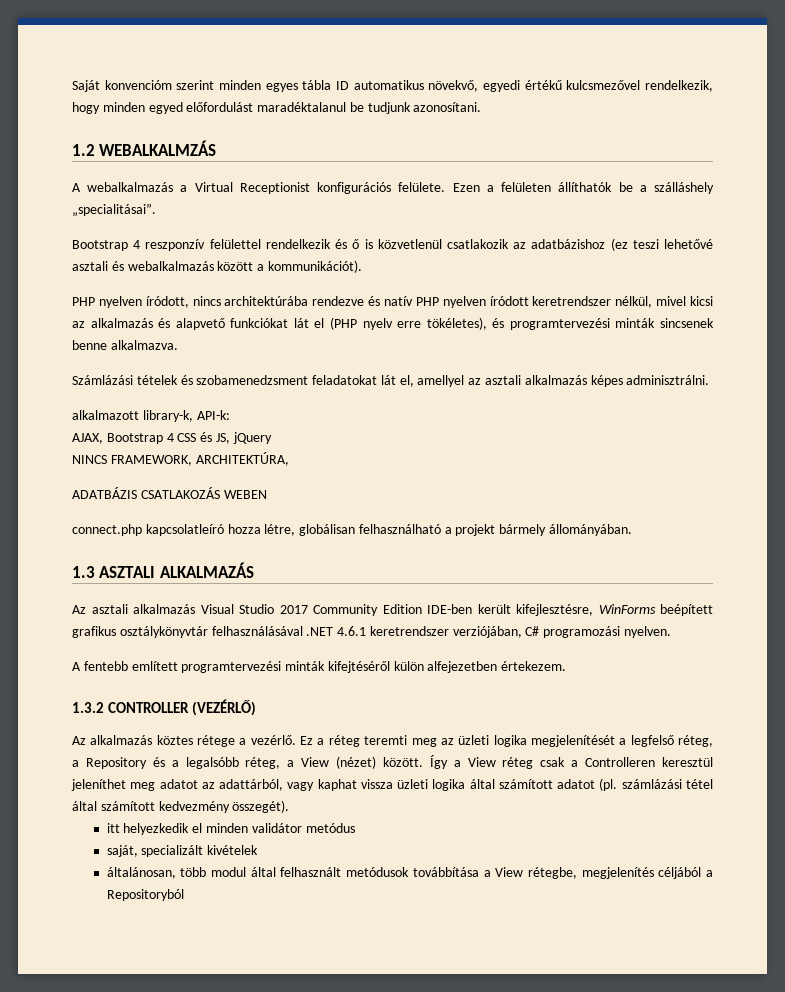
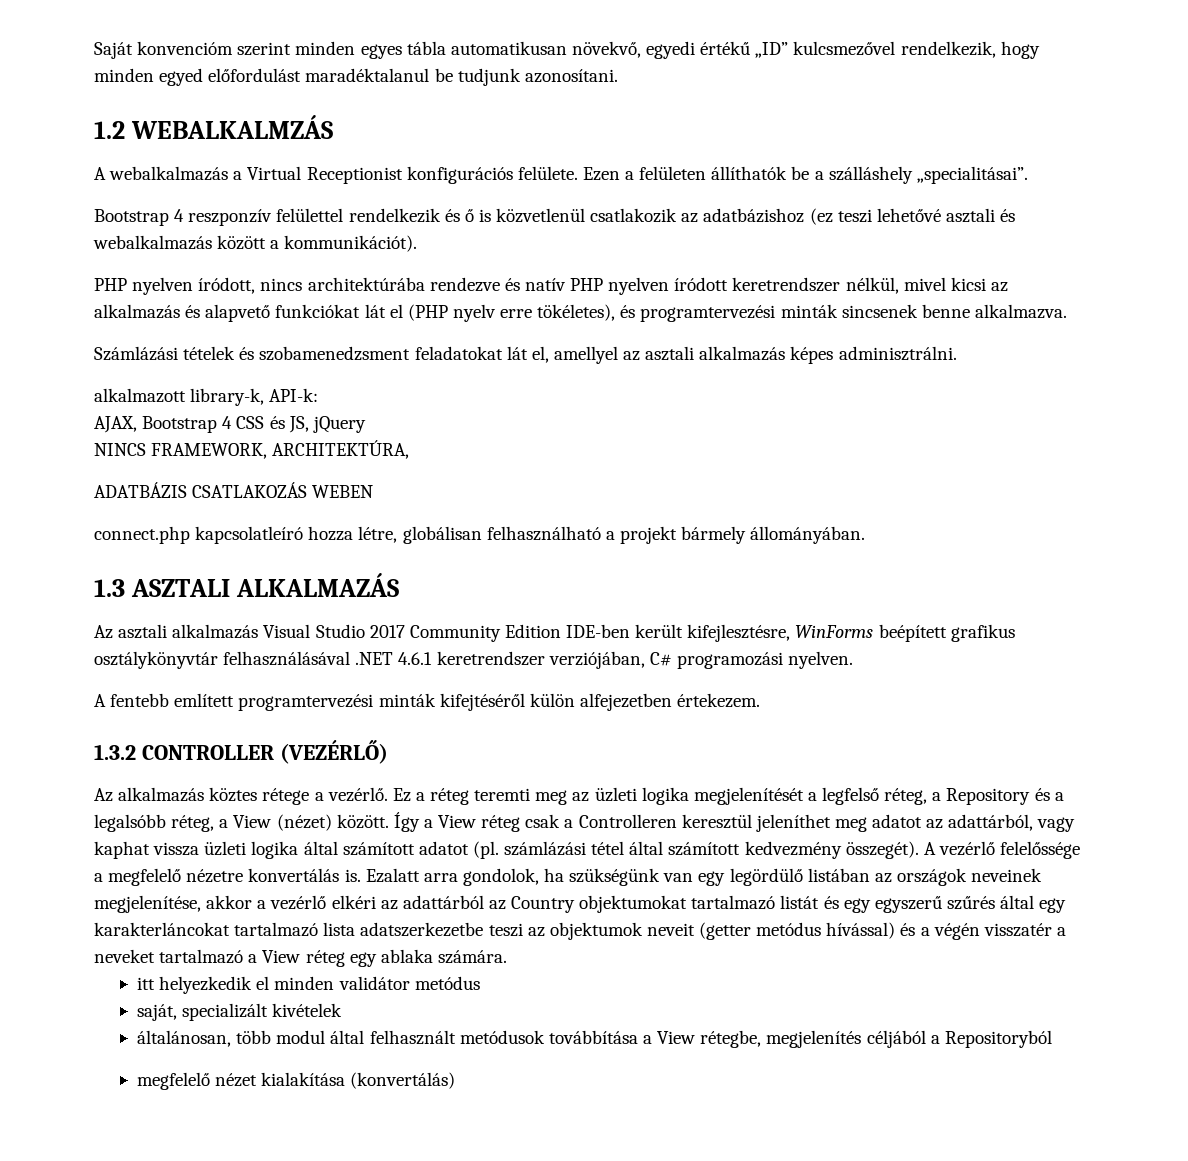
[335,80,424,90] ID automatikus -> [450,41,567,55] automatikusan
(562, 85) none -> [755,42,789,58] „ID”
(290, 806) none -> [923,841,1081,859] [94,868,1043,886] [94,895,1067,913] [94,922,1066,940] [94,949,507,967] A vezérlő felelőssége a megfelelő nézetre konvertálás is. Ezalatt arra gondolok, ha szükségünk van egy legördülő listában az országok neveinek megjelenítése, akkor a vezérlő elkéri az adattárból az Country objektumokat tartalmazó listát és egy egyszerű szűrés által egy karakterláncokat tartalmazó lista adatszerkezetbe teszi az objektumok neveit (getter metódus hívással) és a végén visszatér a neveket tartalmazó a View réteg egy ablaka számára.
(184, 895) none -> [137,1072,456,1090] // megfelelő nézet kialakítása (konvertálás)

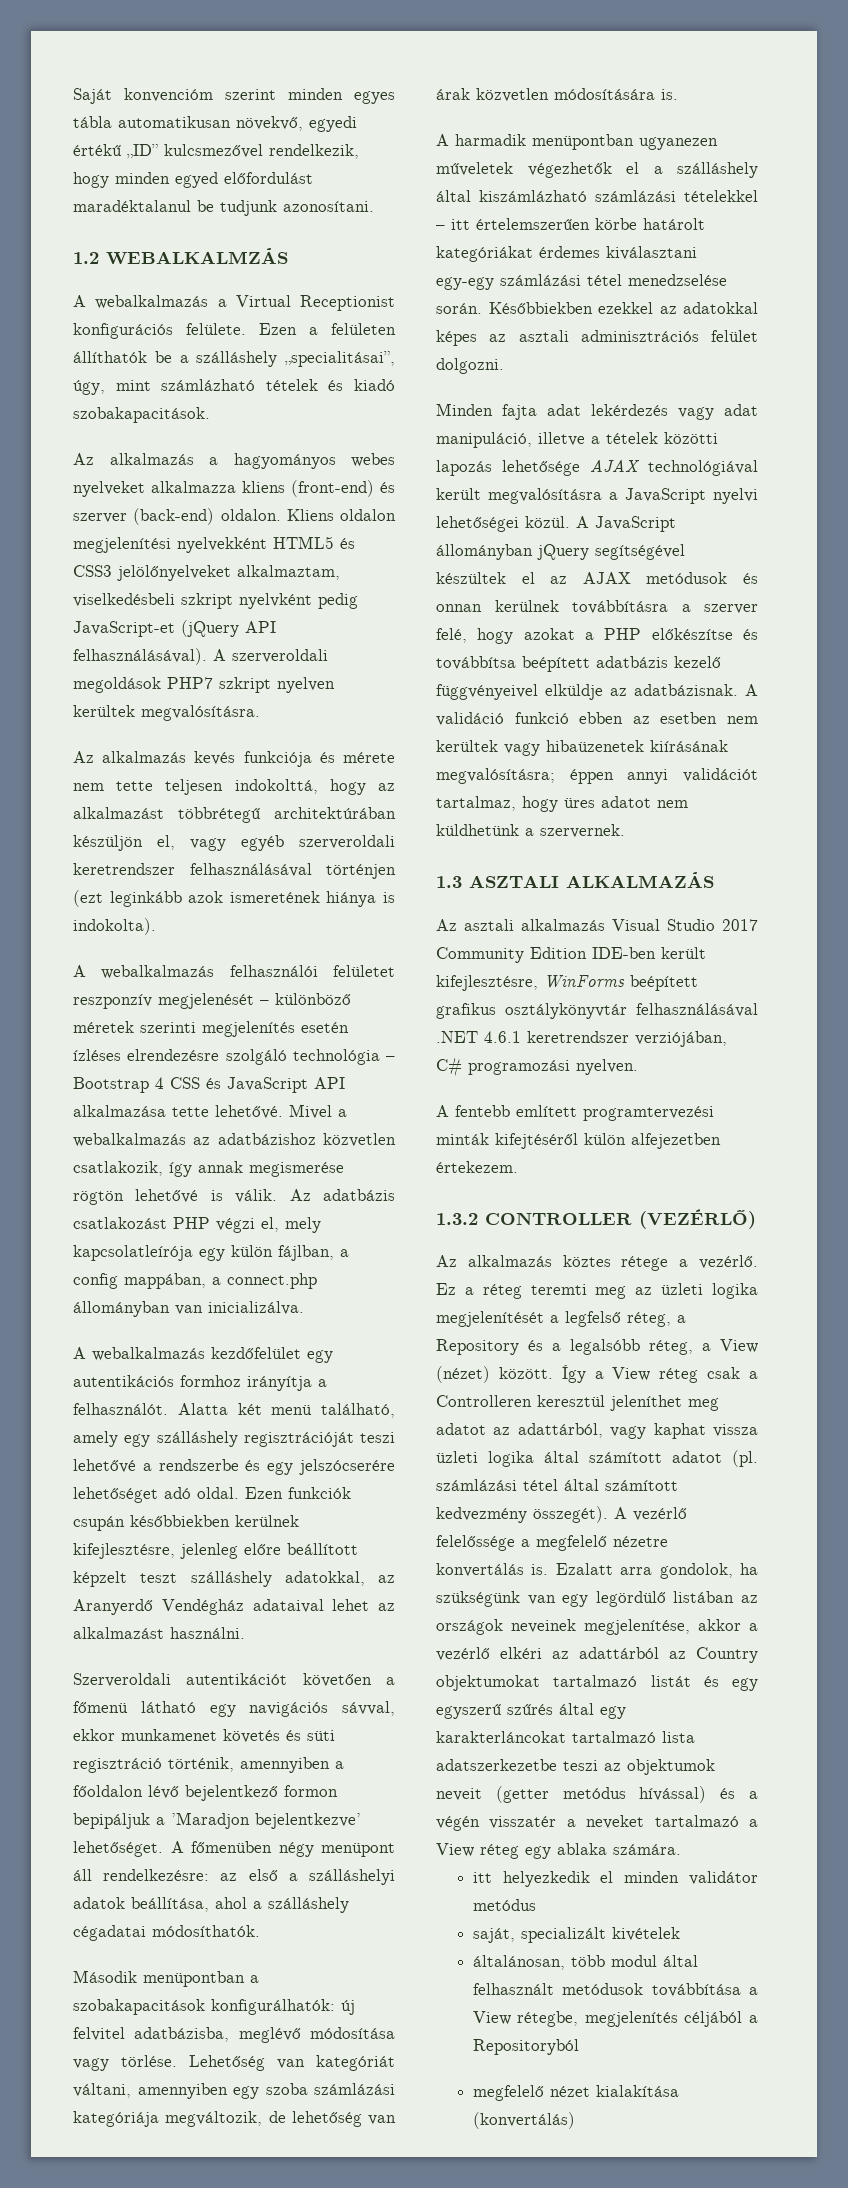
[916,166,1028,184] [94,208,1016,226] [93,235,418,252] [94,277,1008,295] [94,304,1067,322] [94,346,957,364] [94,388,319,406] [94,416,366,433] [94,440,410,459] [94,482,374,498] [94,526,866,544] „specialitásai”. // Bootstrap 4 reszponzív felülettel rendelkezik és ő is közvetlenül csatlakozik az adatbázishoz (ez teszi lehetővé asztali és webalkalmazás között a kommunikációt). // PHP nyelven íródott, nincs architektúrába rendezve és natív PHP nyelven íródott keretrendszer nélkül, mivel kicsi az alkalmazás és alapvető funkciókat lát el (PHP nyelv erre tökéletes), és programtervezési minták sincsenek benne alkalmazva. // Számlázási tételek és szobamenedzsment feladatokat lát el, amellyel az asztali alkalmazás képes adminisztrálni. // alkalmazott library-k, API-k: // AJAX, Bootstrap 4 CSS és JS, jQuery // NINCS FRAMEWORK, ARCHITEKTÚRA, // ADATBÁZIS CSATLAKOZÁS WEBEN // connect.php kapcsolatleíró hozza létre, globálisan felhasználható a projekt bármely állományában. -> [285,351,395,367] [73,379,395,395] [73,407,210,423] [73,453,395,469] [73,480,395,497] [73,508,396,525] [73,536,355,553] [73,565,340,581] [73,593,358,609] [73,620,276,637] [73,648,328,665] [73,677,335,693] [73,705,260,721] [73,751,395,767] [73,779,395,795] [73,807,396,823] [73,835,395,851] [73,863,396,879] [73,890,395,907] [73,918,156,935] [73,965,395,979] [73,993,351,1009] [73,1021,349,1037] [73,1049,395,1065] [73,1077,345,1093] [73,1104,347,1119] [73,1133,396,1147] [73,1161,344,1177] [73,1189,395,1205] [73,1217,321,1233] [73,1245,349,1261] [73,1273,317,1289] [73,1301,304,1317] [73,1347,333,1363] [73,1375,327,1391] [73,1403,395,1418] [73,1431,395,1447] [73,1459,395,1475] [73,1487,351,1503] [73,1515,299,1531] [73,1543,358,1559] [73,1571,395,1587] [73,1599,395,1615] [73,1627,245,1639] [73,1673,395,1687] [73,1701,395,1717] [73,1729,335,1743] [73,1757,344,1773] [73,1785,338,1801] [73,1812,361,1829] [73,1841,395,1857] [73,1869,395,1885] [73,1897,349,1913] [73,1925,260,1941] [73,1970,259,1987] [73,1999,355,2015] [73,2027,395,2043] [73,2055,395,2071] [73,2083,395,2099] [73,2111,396,2127] [436,88,678,102] [436,134,718,150] [436,162,758,178] [436,190,758,202] [436,218,705,230] [436,246,697,262] [436,274,727,290] [436,302,758,314] [436,330,758,346] [436,358,504,374] [436,403,758,420] [436,432,718,448] [436,460,758,476] [436,488,758,504] [436,516,676,532] [436,544,685,560] [436,572,758,584] [436,600,758,614] [436,628,758,644] [436,656,721,672] [436,684,758,700] [436,712,758,726] [436,740,728,756] [436,768,758,784] [436,796,688,812] [436,824,625,838] „specialitásai”, úgy, mint számlázható tételek és kiadó szobakapacitások. // Az alkalmazás a hagyományos webes nyelveket alkalmazza kliens (front-end) és szerver (back-end) oldalon. Kliens oldalon megjelenítési nyelvekként HTML5 és CSS3 jelölőnyelveket alkalmaztam, viselkedésbeli szkript nyelvként pedig JavaScript-et (jQuery API felhasználásával). A szerveroldali megoldások PHP7 szkript nyelven kerültek megvalósításra. // Az alkalmazás kevés funkciója és mérete nem tette teljesen indokolttá, hogy az alkalmazást többrétegű architektúrában készüljön el, vagy egyéb szerveroldali keretrendszer felhasználásával történjen (ezt leginkább azok ismeretének hiánya is indokolta). // A webalkalmazás felhasználói felületet reszponzív megjelenését – különböző méretek szerinti megjelenítés esetén ízléses elrendezésre szolgáló technológia – Bootstrap 4 CSS és JavaScript API alkalmazása tette lehetővé. Mivel a webalkalmazás az adatbázishoz közvetlen csatlakozik, így annak megismerése rögtön lehetővé is válik. Az adatbázis csatlakozást PHP végzi el, mely kapcsolatleírója egy külön fájlban, a config mappában, a connect.php állományban van inicializálva. // A webalkalmazás kezdőfelület egy autentikációs formhoz irányítja a felhasználót. Alatta két menü található, amely egy szálláshely regisztrációját teszi lehetővé a rendszerbe és egy jelszócserére lehetőséget adó oldal. Ezen funkciók csupán későbbiekben kerülnek kifejlesztésre, jelenleg előre beállított képzelt teszt szálláshely adatokkal, az Aranyerdő Vendégház adataival lehet az alkalmazást használni. // Szerveroldali autentikációt követően a főmenü látható egy navigációs sávval, ekkor munkamenet követés és süti regisztráció történik, amennyiben a főoldalon lévő bejelentkező formon bepipáljuk a ’Maradjon bejelentkezve’ lehetőséget. A főmenüben négy menüpont áll rendelkezésre: az első a szálláshelyi adatok beállítása, ahol a szálláshely cégadatai módosíthatók. // Második menüpontban a szobakapacitások konfigurálhatók: új felvitel adatbázisba, meglévő módosítása vagy törlése. Lehetőség van kategóriát váltani, amennyiben egy szoba számlázási kategóriája megváltozik, de lehetőség van árak közvetlen módosítására is. // A harmadik menüpontban ugyanezen műveletek végezhetők el a szálláshely által kiszámlázható számlázási tételekkel – itt értelemszerűen körbe határolt kategóriákat érdemes kiválasztani egy-egy számlázási tétel menedzselése során. Későbbiekben ezekkel az adatokkal képes az asztali adminisztrációs felület dolgozni. // Minden fajta adat lekérdezés vagy adat manipuláció, illetve a tételek közötti lapozás lehetősége AJAX technológiával került megvalósításra a JavaScript nyelvi lehetőségei közül. A JavaScript állományban jQuery segítségével készültek el az AJAX metódusok és onnan kerülnek továbbításra a szerver felé, hogy azokat a PHP előkészítse és továbbítsa beépített adatbázis kezelő függvényeivel elküldje az adatbázisnak. A validáció funkció ebben az esetben nem kerültek vagy hibaüzenetek kiírásának megvalósításra; éppen annyi validációt tartalmaz, hogy üres adatot nem küldhetünk a szervernek.

